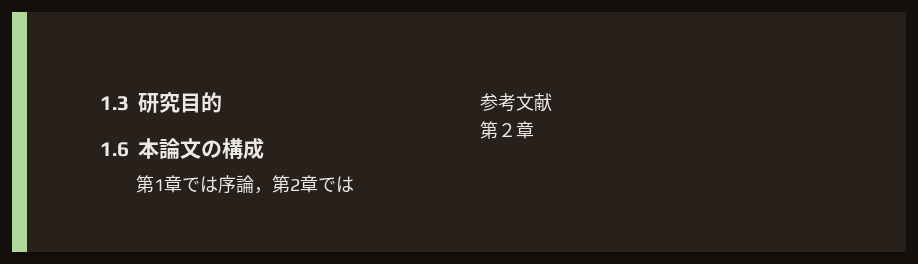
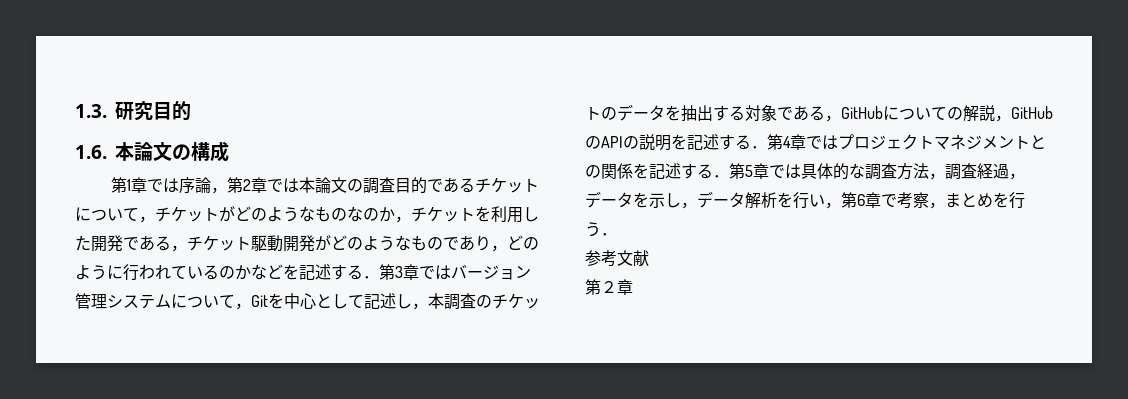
[100,96,129,111] 1.3 -> [75,104,107,118] 1.3.
[100,142,129,157] 1.6 -> [75,145,107,159] 1.6.
(354, 184) none -> [298,177,539,194] [75,206,539,223] [75,235,539,252] [75,264,531,281] [75,293,540,310] [585,104,1053,122] [585,134,1046,151] [585,163,1025,180] [585,191,1025,209] [585,222,617,237] 本論文の調査目的であるチケットについて，チケットがどのようなものなのか，チケットを利用した開発である，チケット駆動開発がどのようなものであり，どのように行われているのかなどを記述する．第3章ではバージョン管理システムについて，Gitを中心として記述し，本調査のチケットのデータを抽出する対象である，GitHubについての解説，GitHubのAPIの説明を記述する．第4章ではプロジェクトマネジメントとの関係を記述する．第5章では具体的な調査方法，調査経過，データを示し，データ解析を行い，第6章で考察，まとめを行う．

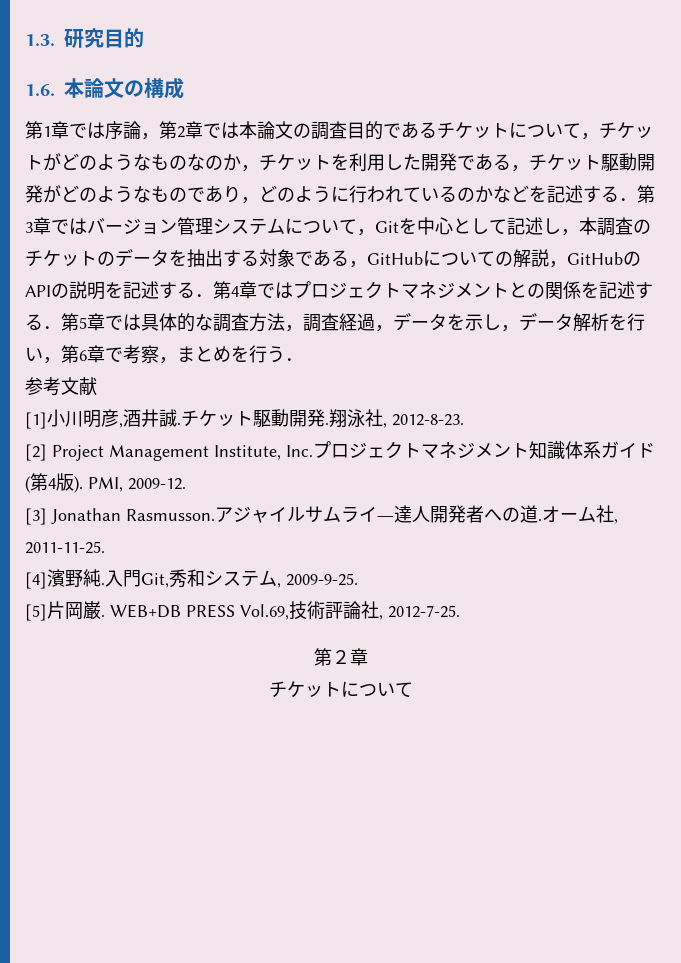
[585,279,633,295] 第２章 -> [25,409,464,429] [25,441,655,461] [25,473,186,493] [25,505,618,525] [25,541,105,554] [25,569,358,589] [25,601,460,621] [313,648,368,666] [268,681,413,697] [1]小川明彦,酒井誠.チケット駆動開発.翔泳社, 2012-8-23. // [2] Project Management Institute, Inc.プロジェクトマネジメント知識体系ガイド(第4版). PMI, 2009-12. // [3] Jonathan Rasmusson.アジャイルサムライ―達人開発者への道.オーム社, 2011-11-25. // [4]濱野純.入門Git,秀和システム, 2009-9-25. // [5]片岡巌. WEB+DB PRESS Vol.69,技術評論社, 2012-7-25. // 第２章 // チケットについて

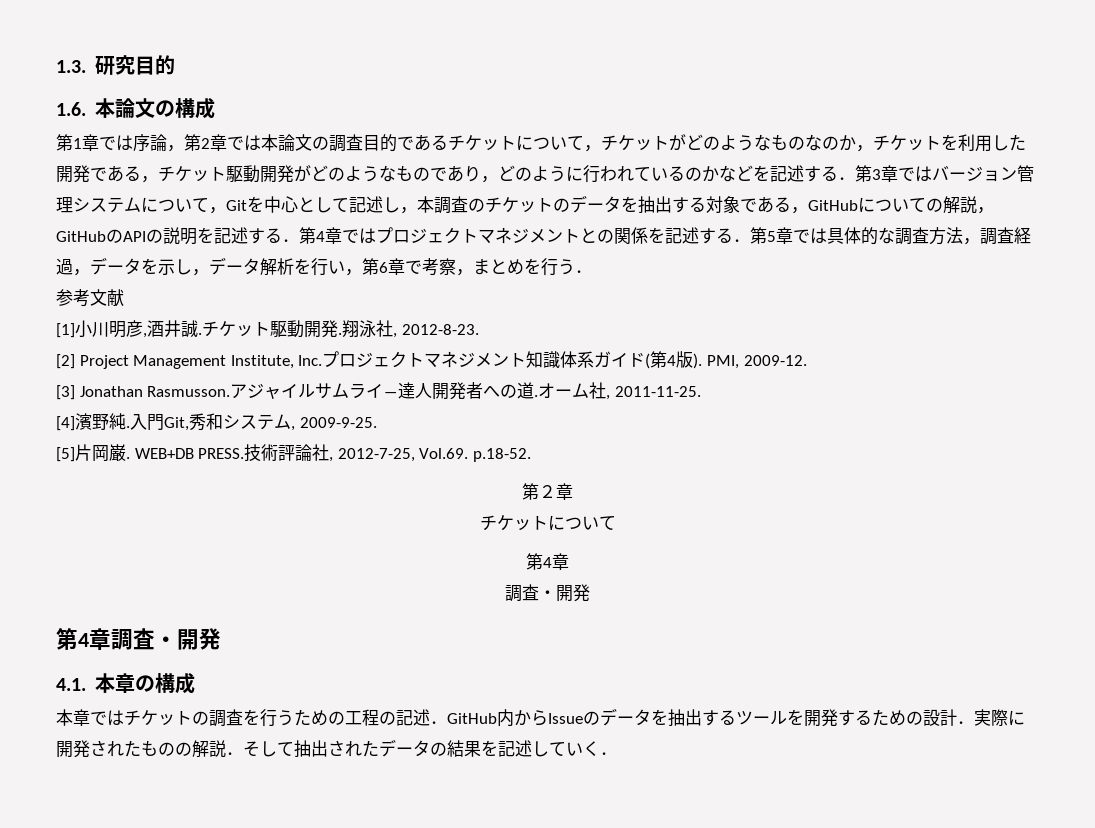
[186,604,289,620] PRESS Vol.69, -> [198,448,245,459] PRESS.
[388,605,460,618] 2012-7-25. -> [337,448,531,462] 2012-7-25, Vol.69. p.18-52.
(413, 689) none -> [526,553,569,570] [505,584,590,602] [56,628,221,650] [56,672,195,694] [56,708,1025,727] [56,739,617,758] // 第4章 // 調査・開発 // 第4章調査・開発 // 4.1.本章の構成 // 本章ではチケットの調査を行うための工程の記述．GitHub内からIssueのデータを抽出するツールを開発するための設計．実際に開発されたものの解説．そして抽出されたデータの結果を記述していく．

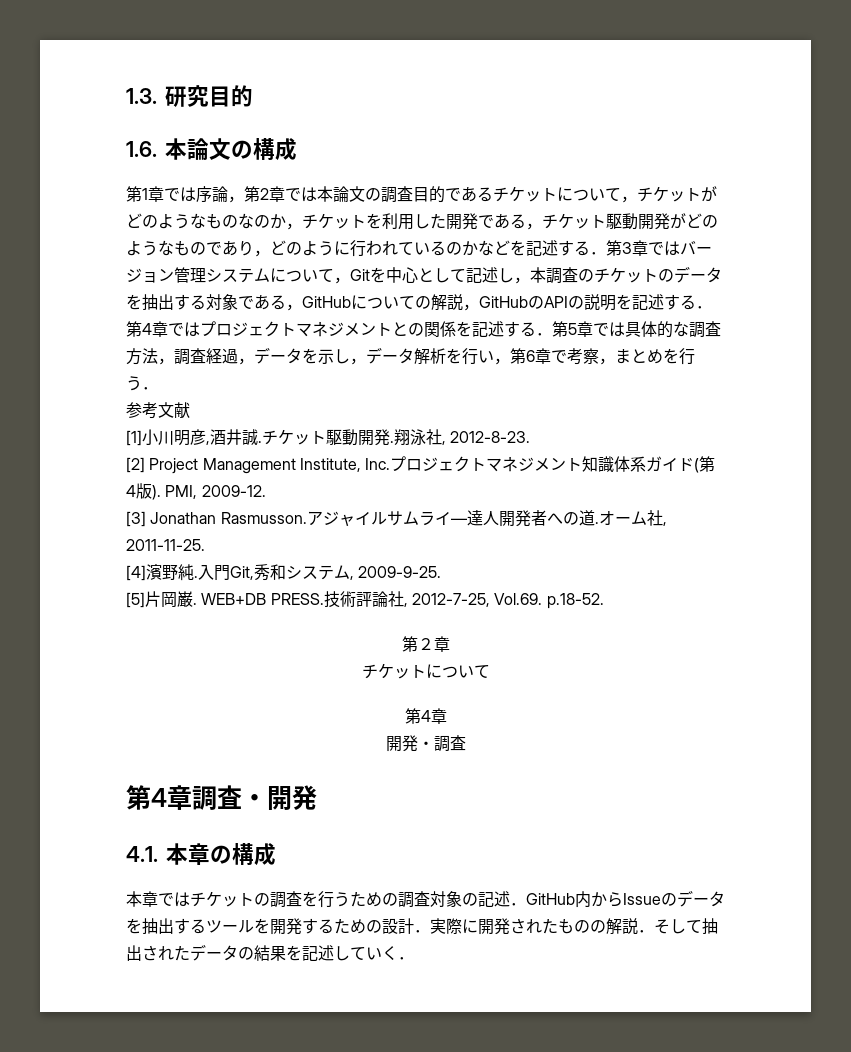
[505,584,590,602] 調査・開発 -> [385,735,466,752] 開発・調査
[345,709,379,726] 工程 -> [398,891,462,908] 調査対象

